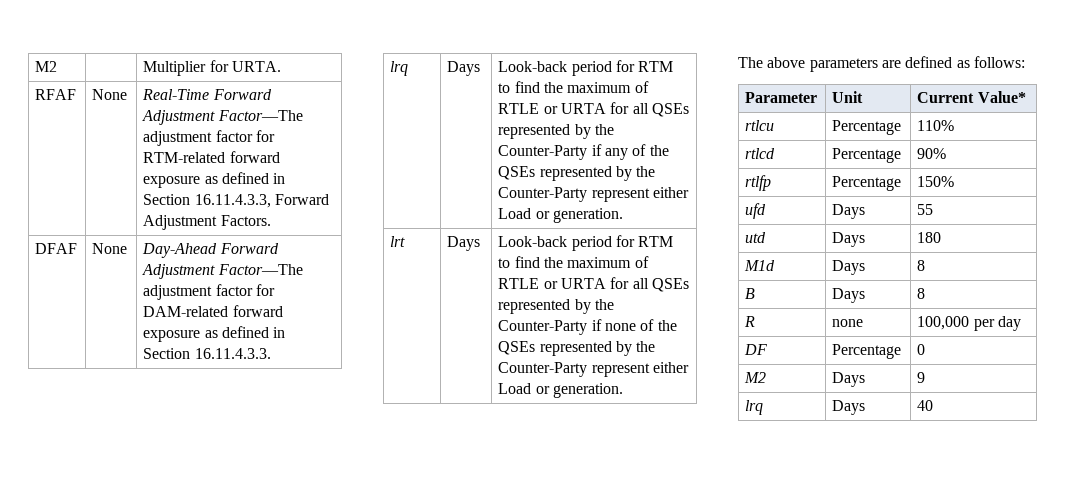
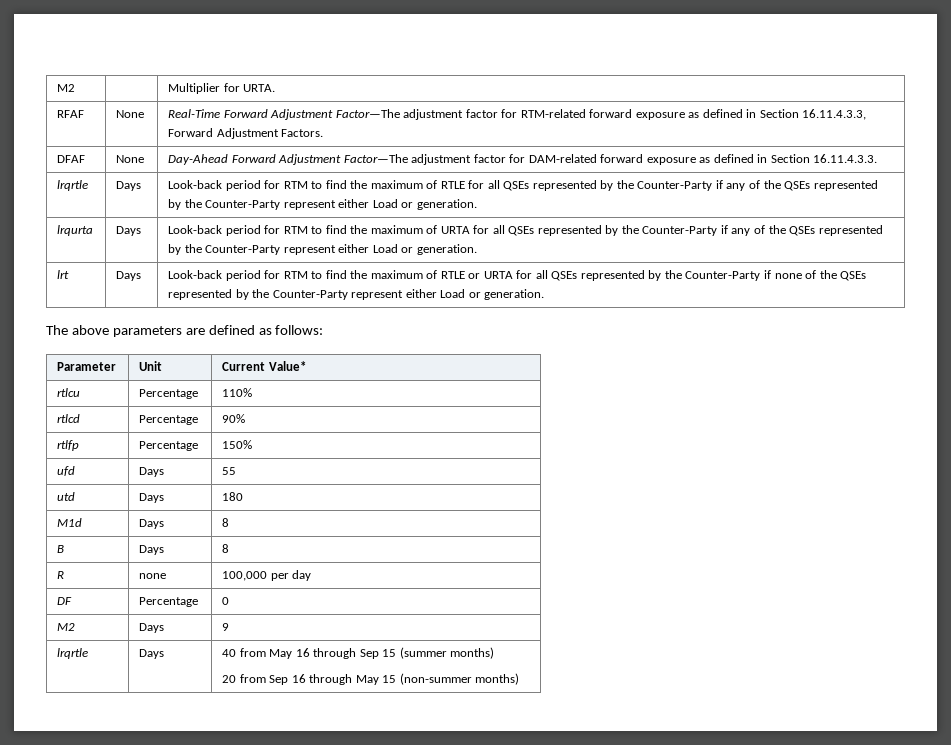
[390,61,409,76] lrq -> [57,180,89,191] lrqrtle
[543,106,558,114] or -> [468,180,878,191] [168,199,477,210] [57,225,94,236] [116,226,142,236] [168,225,438,236] for all QSEs represented by the Counter-Party if any of the QSEs represented by the Counter-Party represent either Load or generation. // lrqurta | Days | Look-back period for RTM to find the maximum of
[745,400,764,415] lrq -> [57,648,89,659] lrqrtle
(934, 405) none -> [239,647,495,659] [222,673,520,685] from May 16 through Sep 15 (summer months) // 20 from Sep 16 through May 15 (non-summer months)

